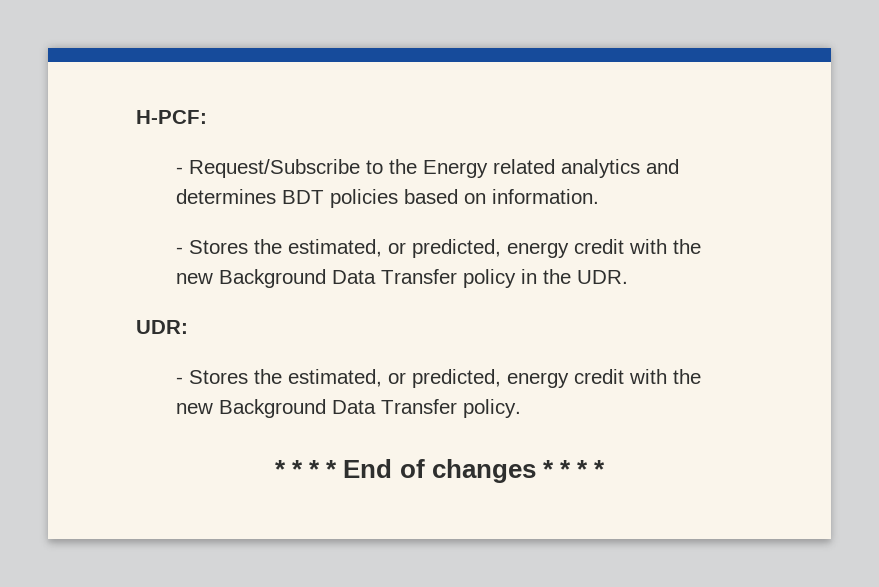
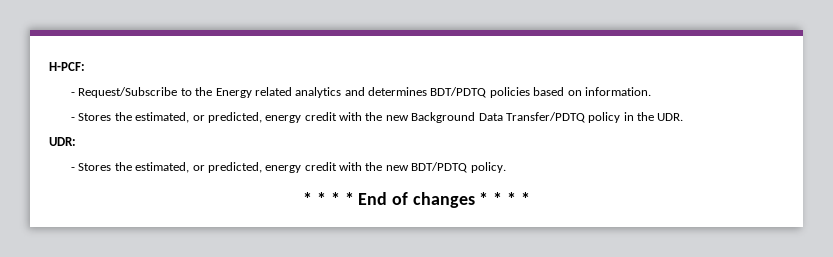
[282,190,325,204] BDT -> [430,87,487,98] BDT/PDTQ
[381,269,458,284] Transfer -> [505,112,585,123] Transfer/PDTQ
[219,399,458,418] Background Data Transfer -> [411,162,468,173] BDT/PDTQ

